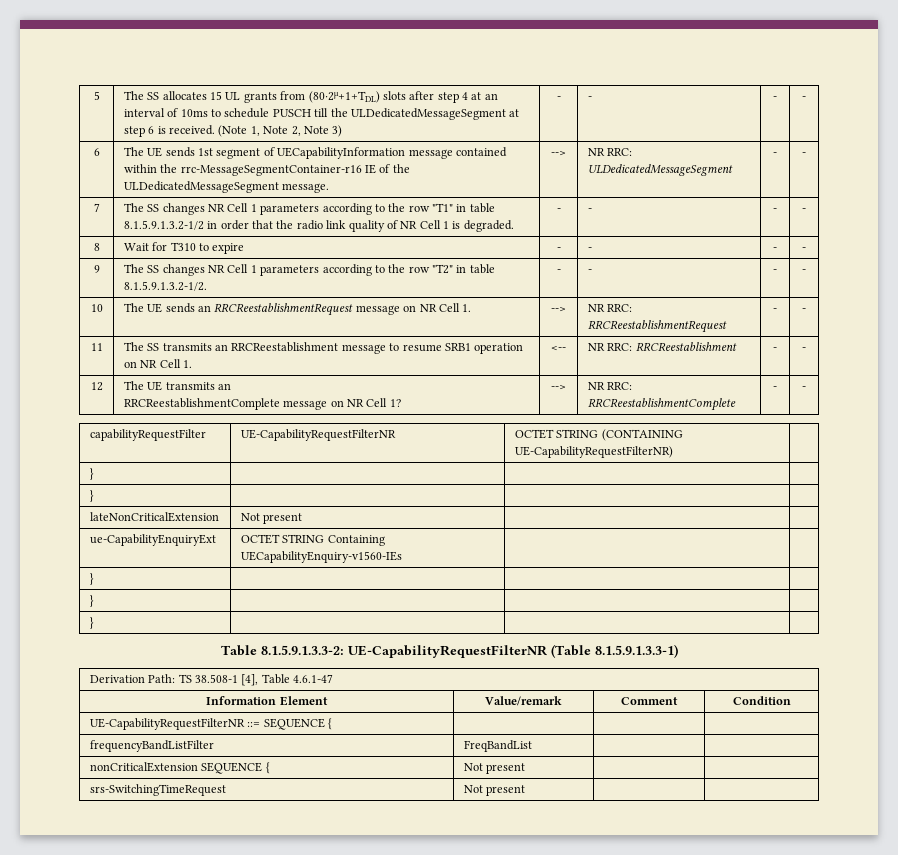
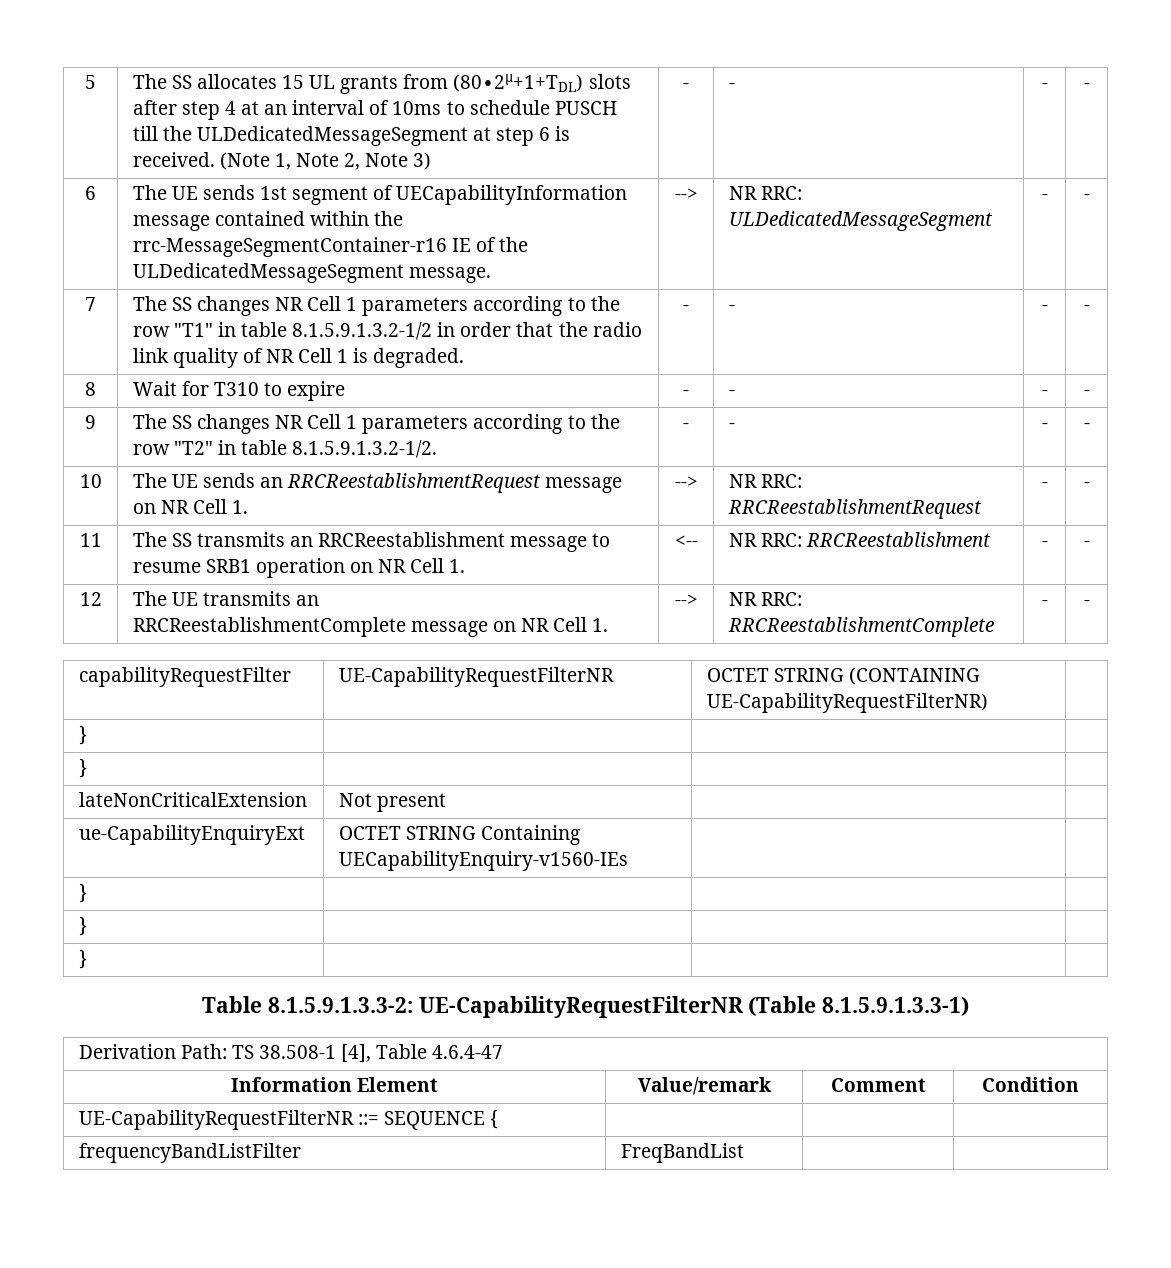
[389,399,401,407] 1? -> [592,618,609,632] 1.
[293,674,334,683] 4.6.1-47 -> [432,1045,504,1059] 4.6.4-47
[89,762,270,774] [463,763,526,774] [89,784,226,796] [463,785,526,796] // nonCriticalExtension SEQUENCE { | Not present | | // srs-SwitchingTimeRequest | Not present | | -> (744, 1153) none

